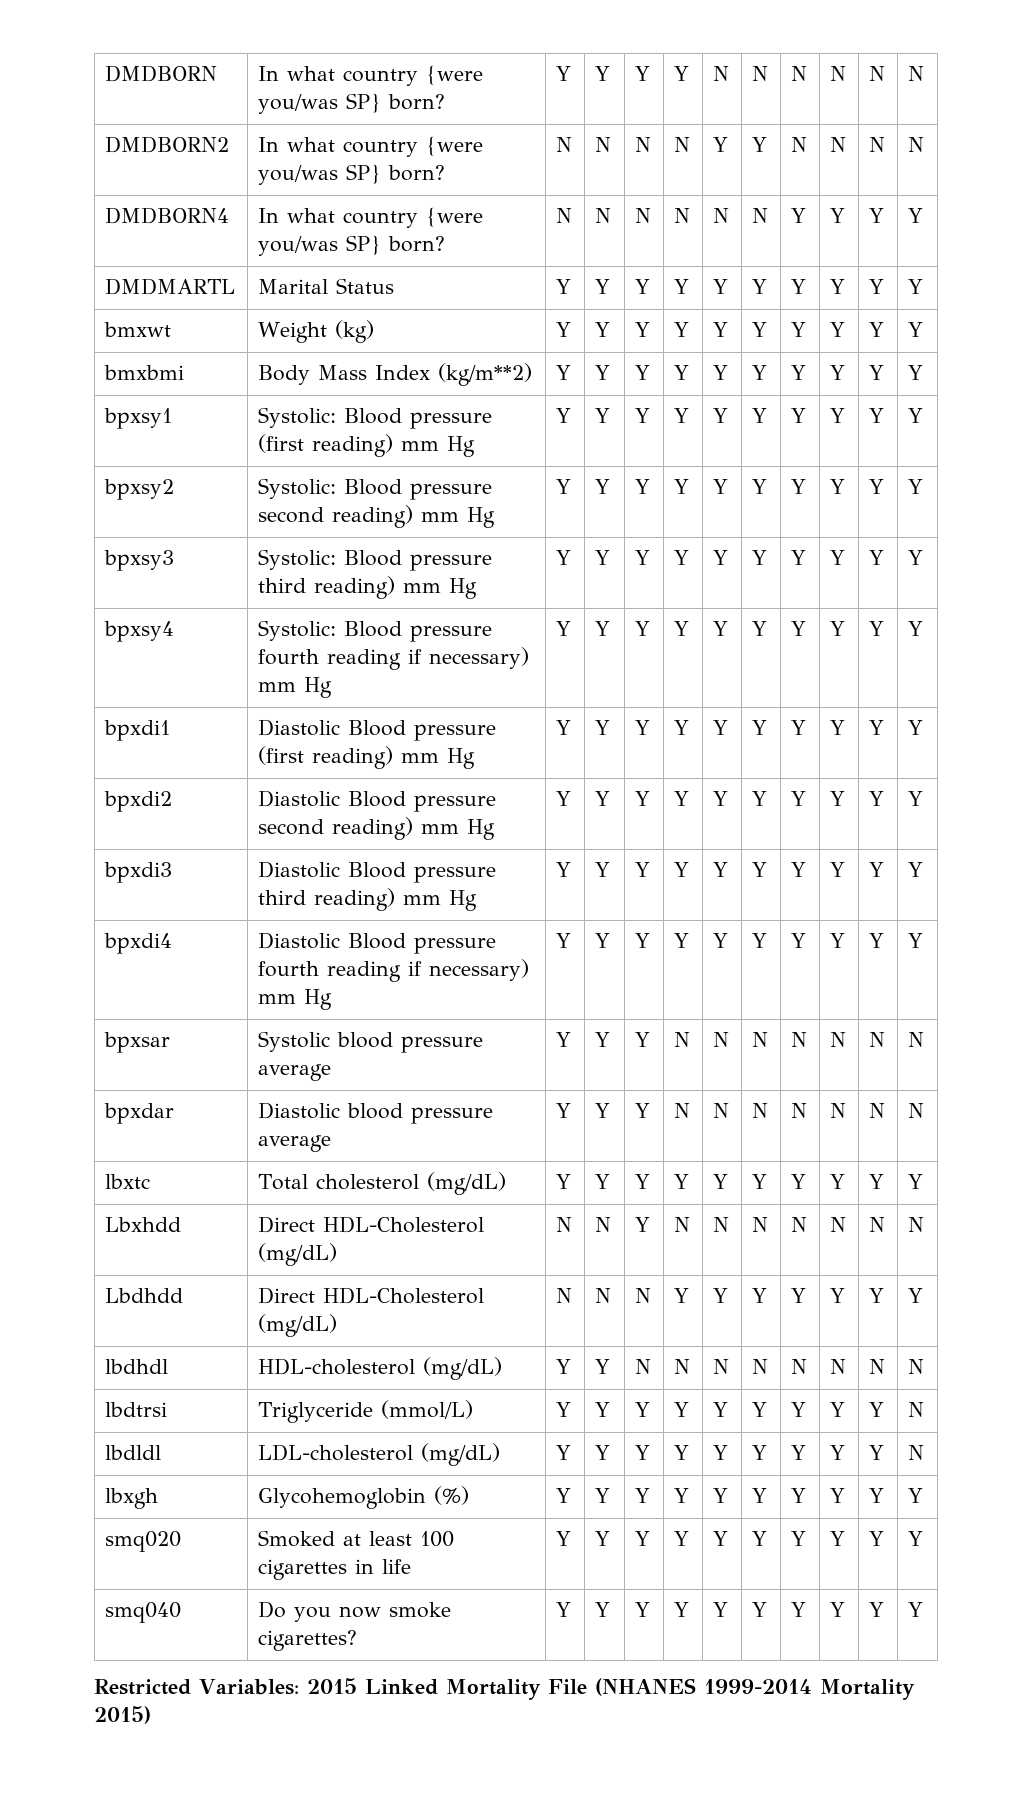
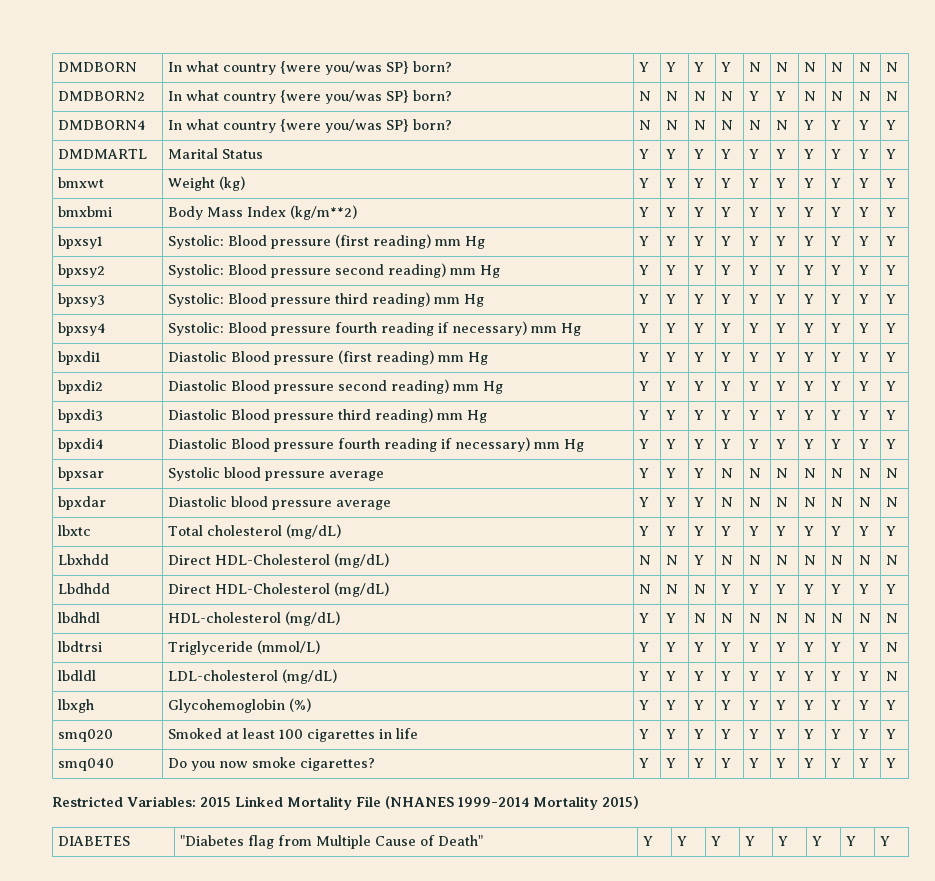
(151, 1715) none -> [58,836,131,846] [180,835,484,849] [643,836,654,846] [677,836,688,846] [711,836,722,846] [745,836,756,846] [778,836,789,846] [812,836,823,846] [846,836,857,846] [880,836,891,846] // DIABETES | "Diabetes flag from Multiple Cause of Death" | Y | Y | Y | Y | Y | Y | Y | Y

